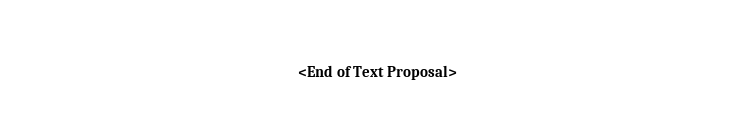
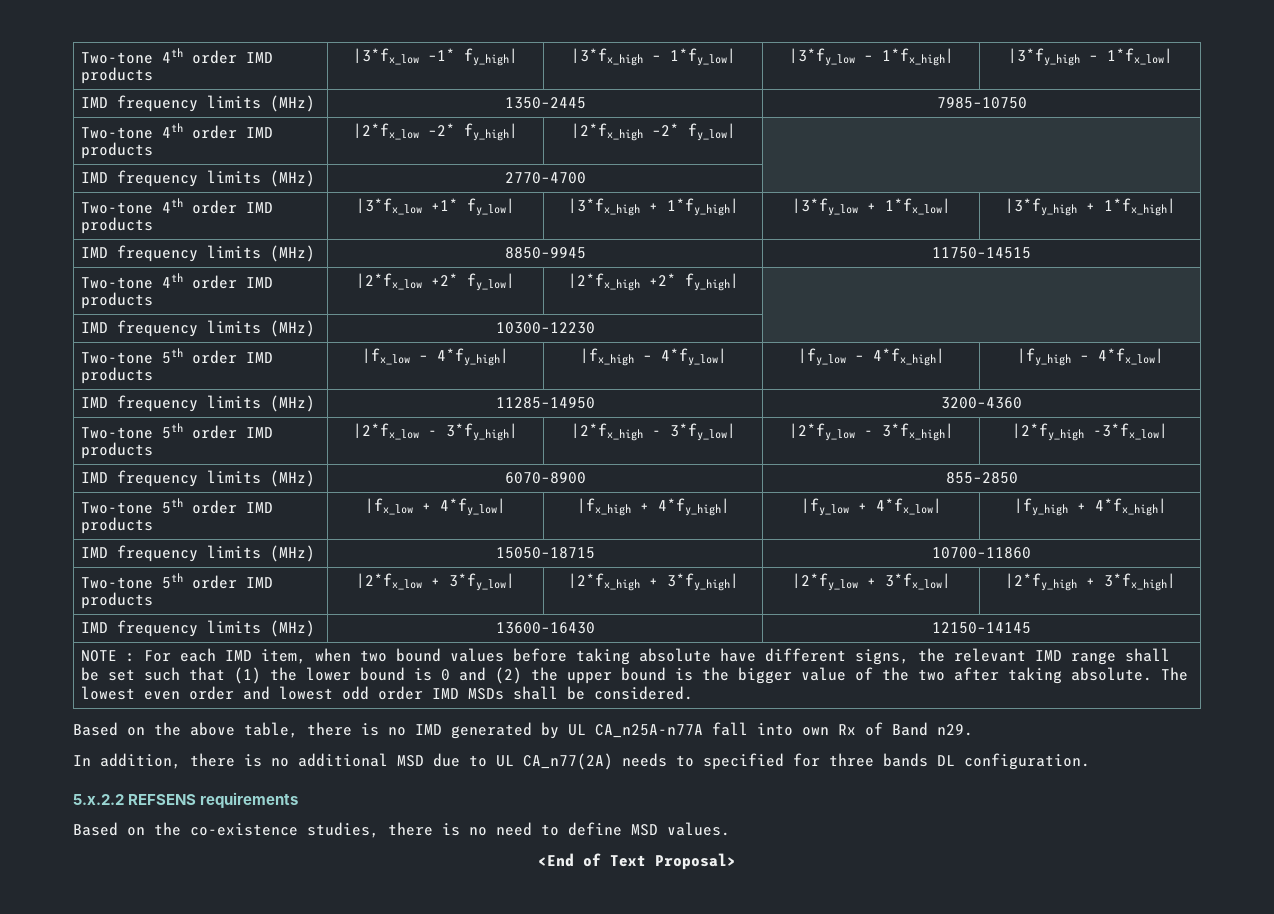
(297, 71) none -> [81,48,274,64] [81,67,154,84] [353,48,518,66] [570,48,736,66] [788,48,954,66] [1007,48,1173,66] [81,95,316,112] [504,97,586,109] [936,97,1027,109] [81,123,274,139] [81,142,154,159] [353,123,518,141] [570,123,736,141] [81,170,316,187] [504,172,586,184] [81,198,274,214] [81,217,154,234] [356,198,515,216] [567,198,739,216] [791,198,951,216] [1004,198,1176,216] [81,245,316,262] [504,247,586,259] [931,247,1031,259] [81,273,274,289] [81,292,154,309] [356,273,515,291] [567,273,739,291] [81,320,316,337] [495,322,595,334] [81,348,274,364] [81,367,154,384] [362,348,509,366] [579,348,727,366] [797,348,945,366] [1016,348,1164,366] [81,395,316,412] [495,397,595,409] [940,397,1022,409] [81,423,274,439] [81,442,154,459] [353,423,518,441] [570,423,736,441] [788,423,954,441] [1012,423,1168,441] [81,470,316,487] [504,472,586,484] [945,472,1018,484] [81,498,274,514] [81,517,154,534] [365,498,506,516] [576,498,730,516] [800,498,942,516] [1013,498,1167,516] [81,545,316,562] [495,547,595,559] [931,547,1031,559] [81,573,274,589] [81,592,154,609] [356,573,515,591] [567,573,739,591] [791,573,951,591] [1004,573,1176,591] [81,620,316,637] [495,622,595,634] [931,622,1031,634] [81,648,1171,665] [81,667,1189,684] [81,686,694,700] [73,722,973,739] [73,753,1090,770] [73,792,299,808] [73,822,730,838] Two-tone 4th order IMD products | |3*fx_low –1* fy_high| | |3*fx_high – 1*fy_low| | |3*fy_low – 1*fx_high| | |3*fy_high – 1*fx_low| // IMD frequency limits (MHz) | 1350–2445 | 7985–10750 // Two-tone 4th order IMD products | |2*fx_low –2* fy_high| | |2*fx_high –2* fy_low| | // IMD frequency limits (MHz) | 2770–4700 | // Two-tone 4th order IMD products | |3*fx_low +1* fy_low| | |3*fx_high + 1*fy_high| | |3*fy_low + 1*fx_low| | |3*fy_high + 1*fx_high| // IMD frequency limits (MHz) | 8850–9945 | 11750–14515 // Two-tone 4th order IMD products | |2*fx_low +2* fy_low| | |2*fx_high +2* fy_high| | // IMD frequency limits (MHz) | 10300–12230 | // Two-tone 5th order IMD products | |fx_low – 4*fy_high| | |fx_high – 4*fy_low| | |fy_low – 4*fx_high| | |fy_high – 4*fx_low| // IMD frequency limits (MHz) | 11285–14950 | 3200–4360 // Two-tone 5th order IMD products | |2*fx_low - 3*fy_high| | |2*fx_high - 3*fy_low| | |2*fy_low - 3*fx_high| | |2*fy_high -3*fx_low| // IMD frequency limits (MHz) | 6070–8900 | 855–2850 // Two-tone 5th order IMD products | |fx_low + 4*fy_low| | |fx_high + 4*fy_high| | |fy_low + 4*fx_low| | |fy_high + 4*fx_high| // IMD frequency limits (MHz) | 15050–18715 | 10700–11860 // Two-tone 5th order IMD products | |2*fx_low + 3*fy_low| | |2*fx_high + 3*fy_high| | |2*fy_low + 3*fx_low| | |2*fy_high + 3*fx_high| // IMD frequency limits (MHz) | 13600–16430 | 12150–14145 // NOTE : For each IMD item, when two bound values before taking absolute have different signs, the relevant IMD range shall be set such that (1) the lower bound is 0 and (2) the upper bound is the bigger value of the two after taking absolute. The lowest even order and lowest odd order IMD MSDs shall be considered. // Based on the above table, there is no IMD generated by UL CA_n25A-n77A fall into own Rx of Band n29. // In addition, there is no additional MSD due to UL CA_n77(2A) needs to specified for three bands DL configuration. // 5.x.2.2 REFSENS requirements // Based on the co-existence studies, there is no need to define MSD values. //

